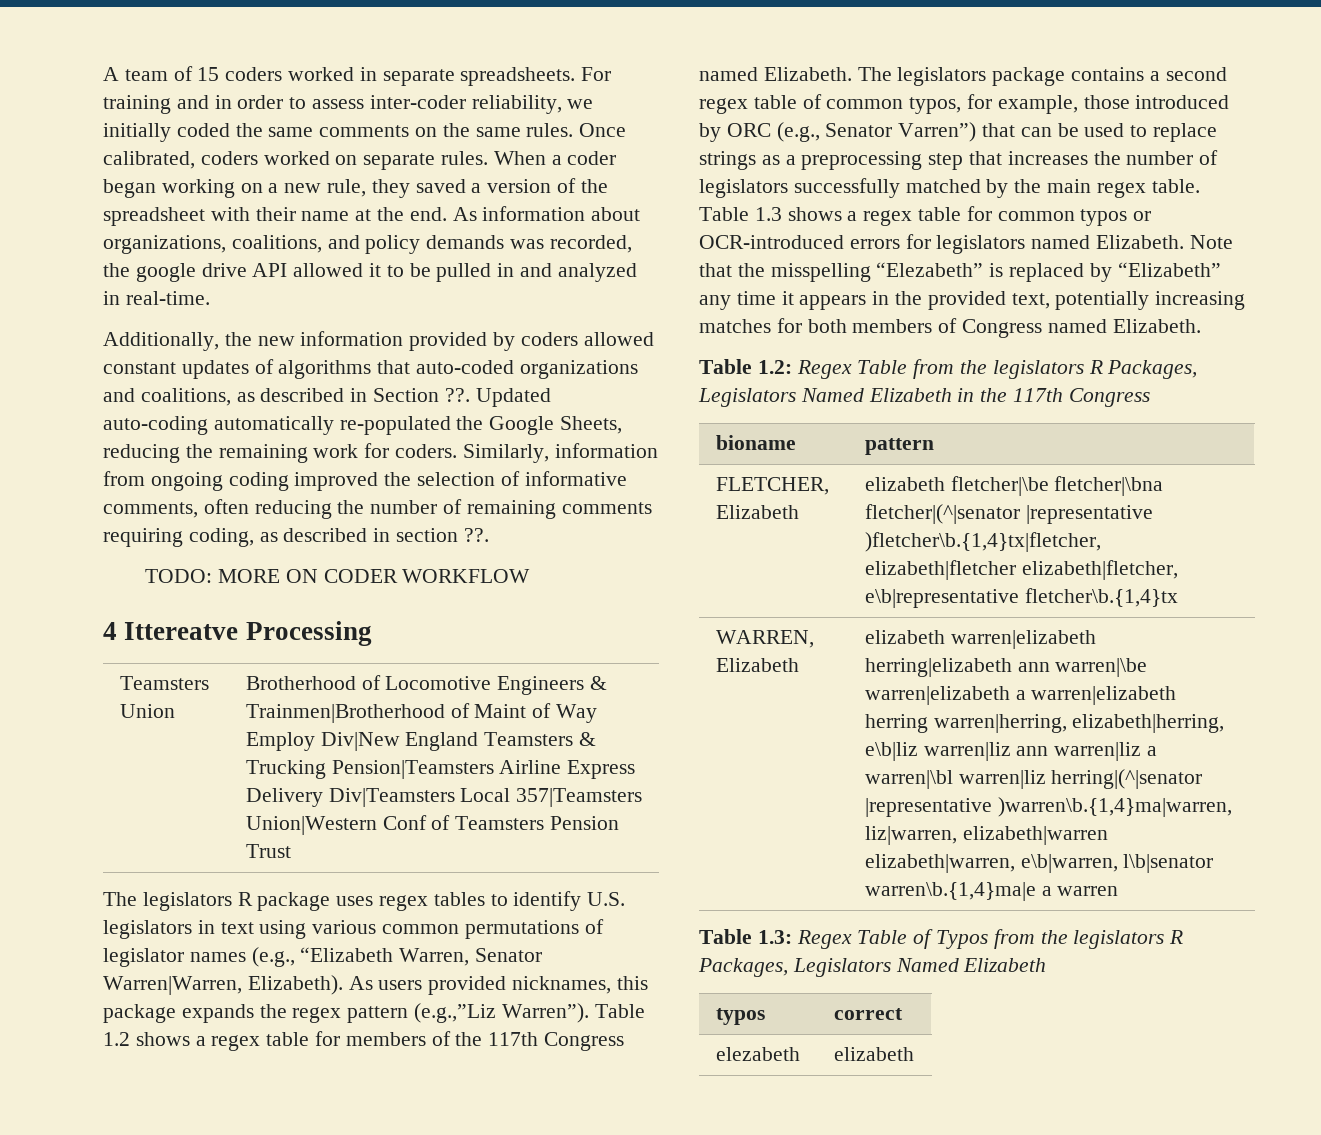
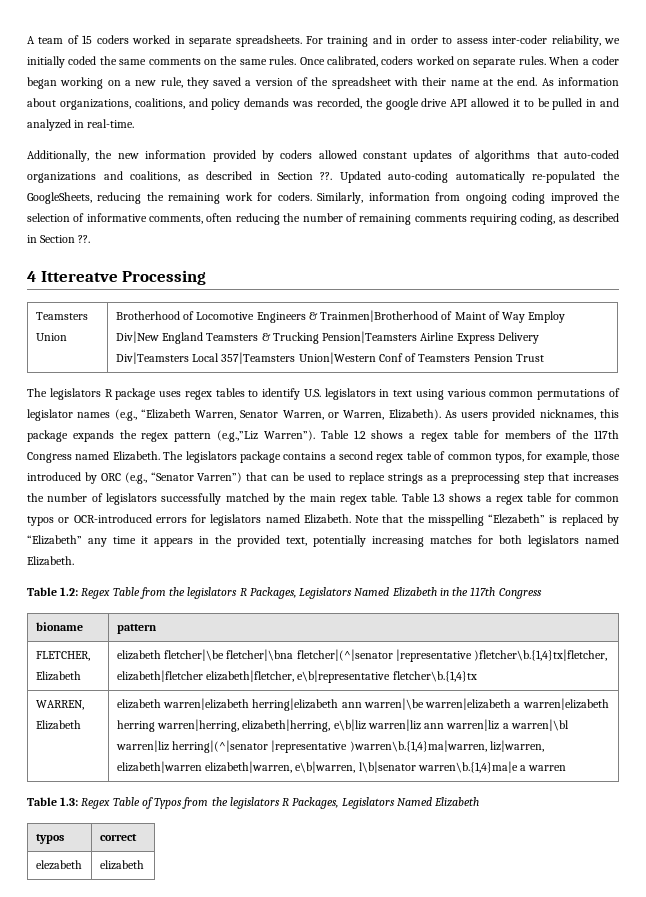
[489,416,623,435] Google Sheets, -> [27,192,92,204] GoogleSheets,
[396,528,489,542] [145,569,531,583] section ??. // TODO: MORE ON CODER WORKFLOW -> [40,235,91,243] Section ??.
[103,976,242,995] Warren|Warren, -> [282,410,385,420] Warren, or Warren,
[825,123,893,137] Senator -> [150,472,194,481] “Senator
[852,318,1043,338] members of Congress -> [528,535,579,547] legislators

